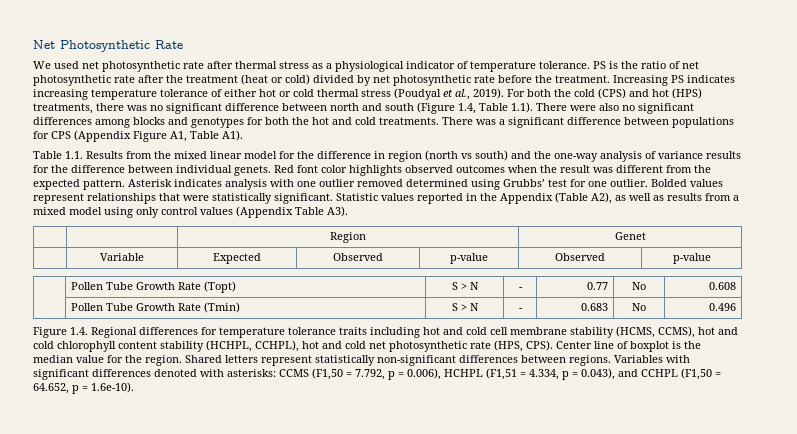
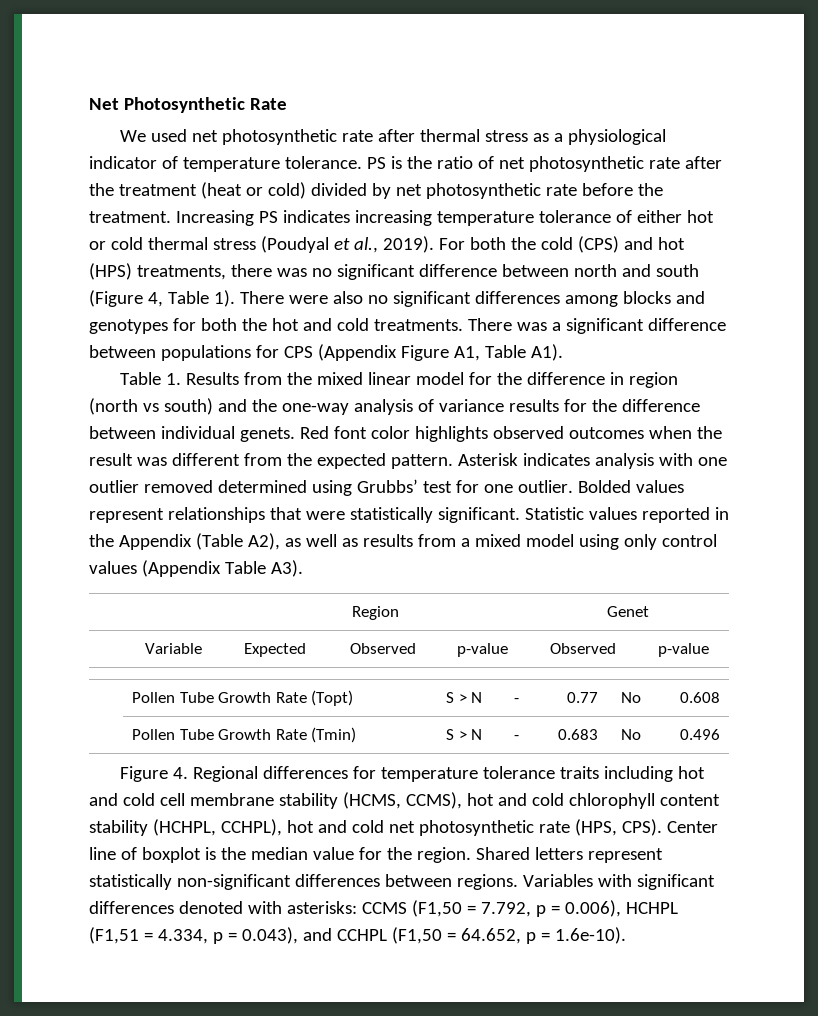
[458,102,533,114] 1.4, Table 1.1). -> [147,290,235,307] 4, Table 1).
[65,151,83,159] 1.1. -> [165,373,181,385] 1.
[70,327,88,335] 1.4. -> [172,767,188,779] 4.

